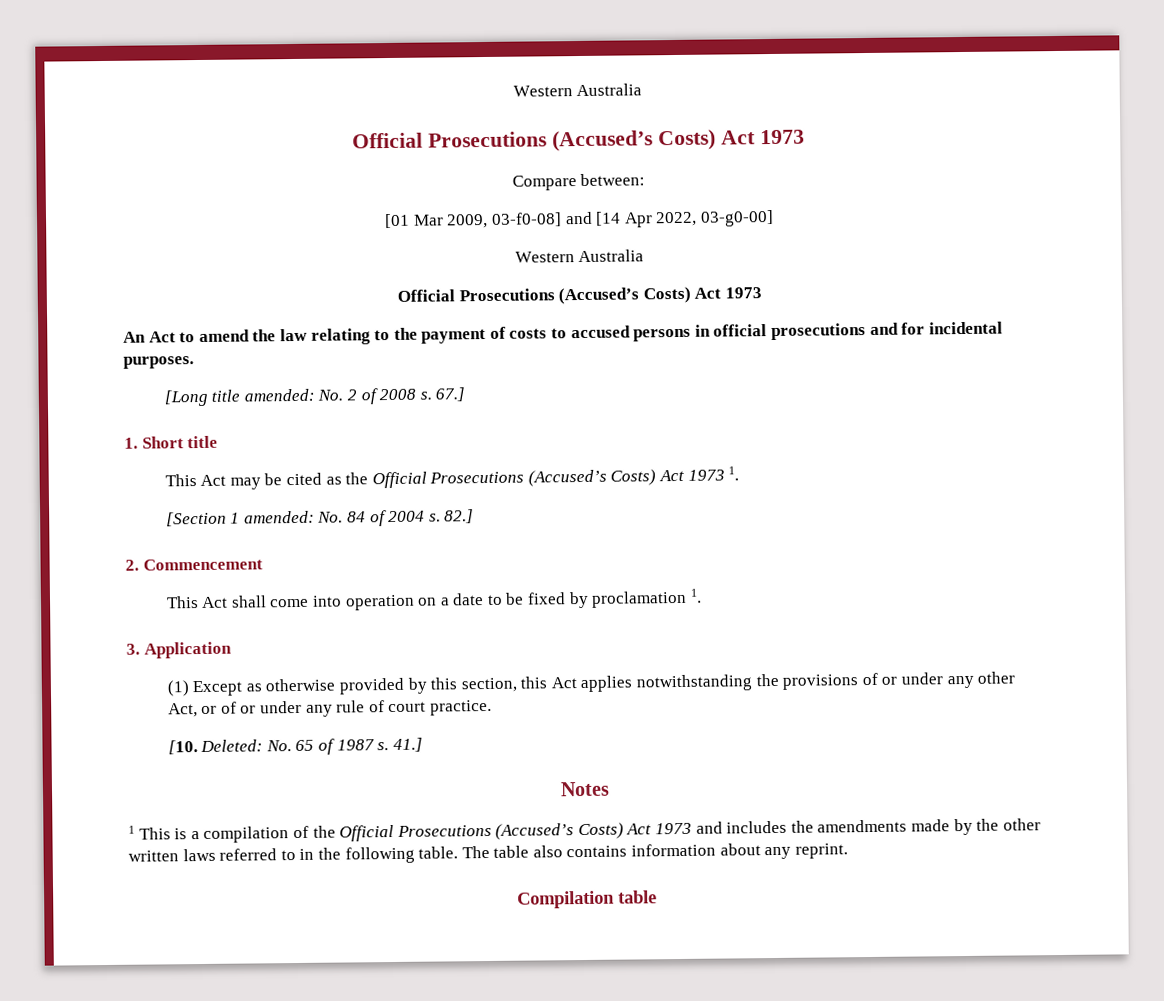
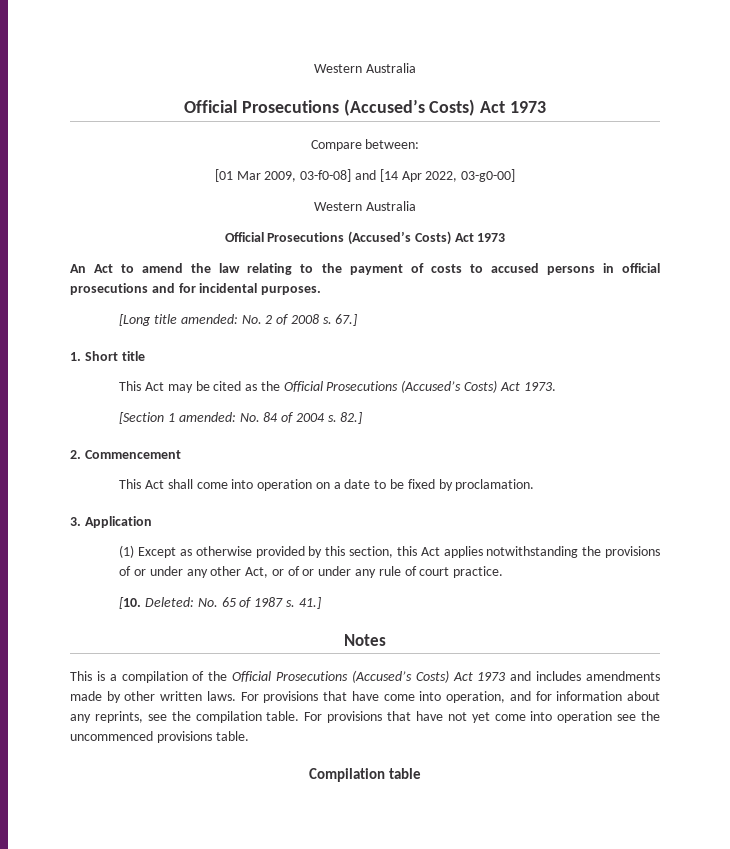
[687,466,740,481] 1973 1. -> [523,382,556,391] 1973.
[591,588,702,608] proclamation 1. -> [455,479,535,491] proclamation.
[128,825,135,834] 1 -> (386, 640) none
[790,820,814,833] the -> (582, 676) none
[976,818,1000,831] the -> (121, 697) none
[182,843,848,864] laws referred to in the following table. The table also contains information about any reprint. -> [206,691,660,703] [70,711,660,723] [70,731,249,743] laws. For provisions that have come into operation, and for information about any reprints, see the compilation table. For provisions that have not yet come into operation see the uncommenced provisions table.

